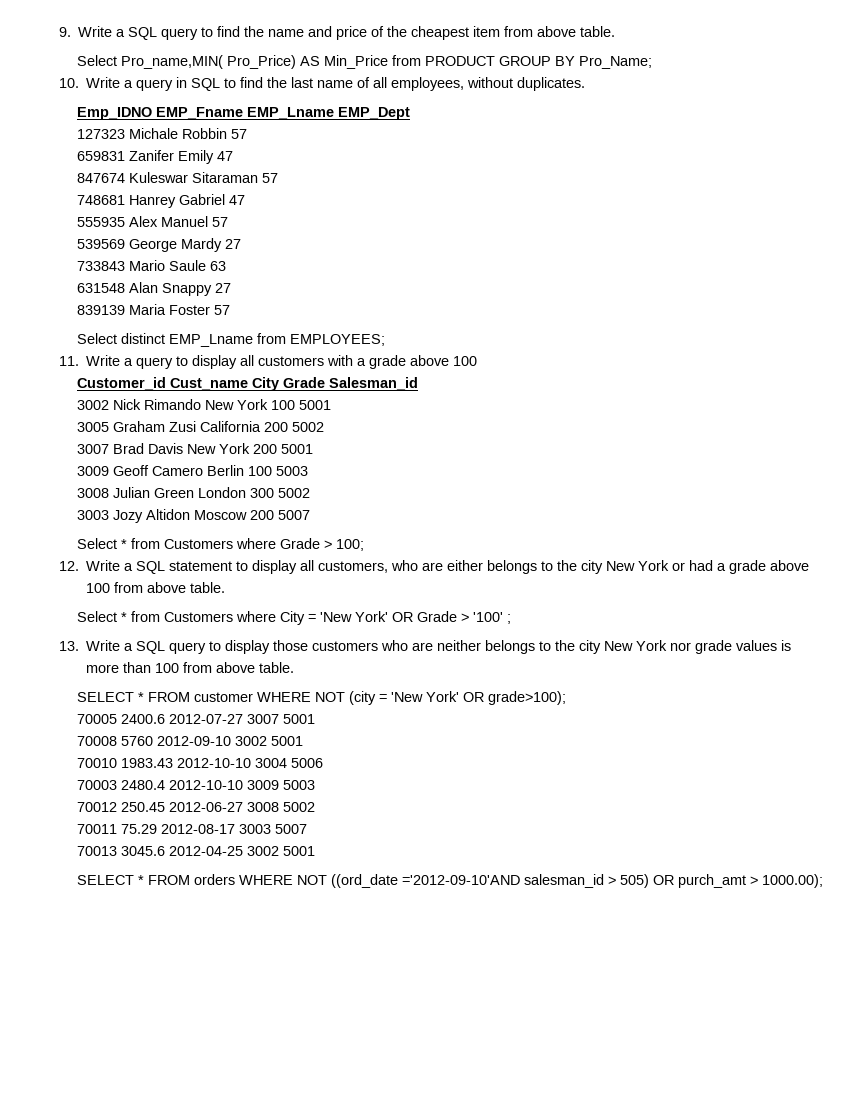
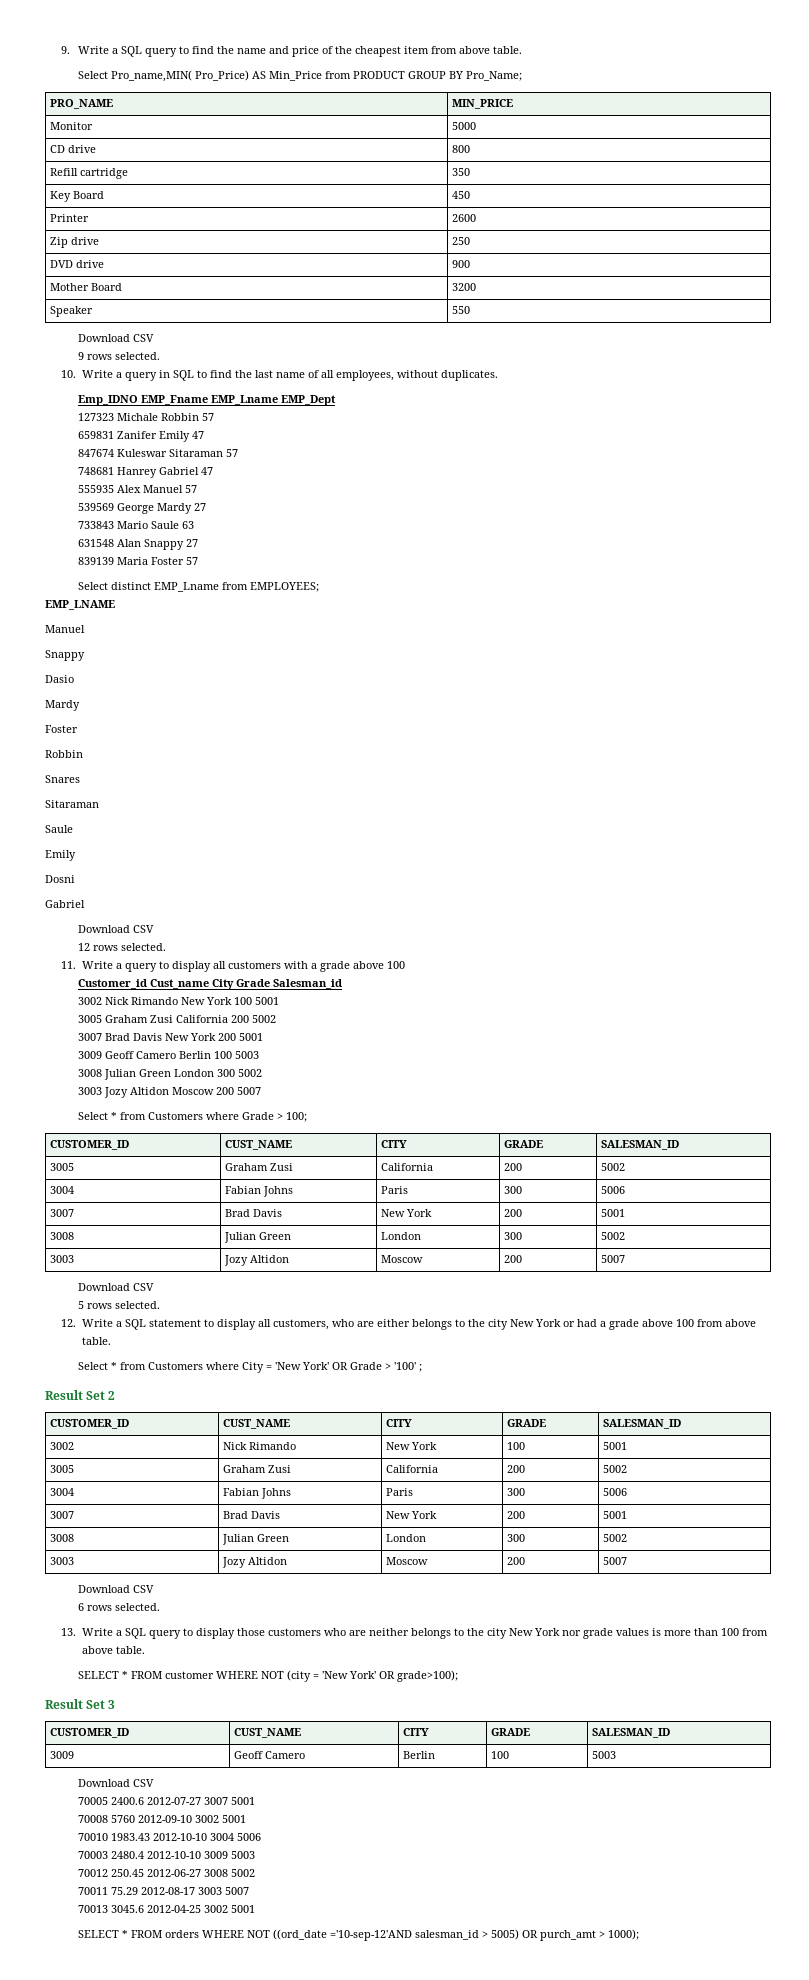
(653, 62) none -> [49,99,113,109] [451,99,513,109] [49,122,93,130] [451,122,476,130] [49,145,96,153] [451,145,470,153] [49,168,128,179] [451,168,470,176] [49,191,104,202] [451,191,470,199] [49,214,89,222] [451,214,476,222] [49,237,99,248] [451,237,470,245] [49,260,104,268] [451,260,470,268] [49,283,122,291] [451,283,476,291] [49,306,93,317] [451,306,470,314] [77,334,154,342] [77,352,160,360] // PRO_NAME | MIN_PRICE // Monitor | 5000 // CD drive | 800 // Refill cartridge | 350 // Key Board | 450 // Printer | 2600 // Zip drive | 250 // DVD drive | 900 // Mother Board | 3200 // Speaker | 550 // Download CSV // 9 rows selected.
(386, 340) none -> [45,600,115,610] [45,625,85,633] [45,650,85,661] [45,675,74,683] [45,700,80,711] [45,725,78,733] [45,750,83,758] [45,775,80,783] [45,800,99,808] [45,825,73,833] [45,850,76,861] [45,875,75,883] [45,900,85,908] [77,925,154,933] [77,943,166,951] // EMP_LNAME // Manuel // Snappy // Dasio // Mardy // Foster // Robbin // Snares // Sitaraman // Saule // Emily // Dosni // Gabriel // Download CSV // 12 rows selected.
(365, 545) none -> [49,1140,129,1150] [224,1140,292,1150] [380,1140,407,1148] [503,1140,543,1148] [600,1140,679,1150] [49,1163,74,1171] [224,1163,293,1171] [380,1163,433,1171] [503,1163,522,1171] [600,1163,625,1171] [49,1186,74,1194] [224,1186,293,1197] [380,1186,408,1194] [503,1186,522,1194] [600,1186,625,1194] [49,1209,74,1217] [224,1209,282,1217] [380,1209,432,1217] [503,1209,522,1217] [600,1209,625,1217] [49,1232,74,1240] [223,1232,291,1243] [380,1232,421,1240] [503,1232,522,1240] [600,1232,625,1240] [49,1255,74,1263] [223,1255,289,1266] [380,1255,423,1263] [503,1255,522,1263] [600,1255,625,1263] [77,1283,154,1291] [77,1301,160,1309] // CUSTOMER_ID | CUST_NAME | CITY | GRADE | SALESMAN_ID // 3005 | Graham Zusi | California | 200 | 5002 // 3004 | Fabian Johns | Paris | 300 | 5006 // 3007 | Brad Davis | New York | 200 | 5001 // 3008 | Julian Green | London | 300 | 5002 // 3003 | Jozy Altidon | Moscow | 200 | 5007 // Download CSV // 5 rows selected.
(512, 619) none -> [45,1390,116,1400] [49,1419,129,1429] [222,1419,290,1429] [385,1419,412,1427] [506,1419,546,1427] [602,1419,681,1429] [49,1442,74,1450] [222,1442,296,1450] [385,1442,437,1450] [506,1442,525,1450] [602,1442,627,1450] [49,1465,74,1473] [222,1465,291,1473] [385,1465,438,1473] [506,1465,525,1473] [602,1465,627,1473] [49,1488,74,1496] [222,1488,291,1499] [385,1488,413,1496] [506,1488,525,1496] [602,1488,627,1496] [49,1511,74,1519] [222,1511,280,1519] [385,1511,437,1519] [506,1511,525,1519] [602,1511,627,1519] [49,1534,74,1542] [221,1534,289,1545] [385,1534,426,1542] [506,1534,525,1542] [602,1534,627,1542] [49,1557,74,1565] [221,1557,287,1568] [385,1557,428,1565] [506,1557,525,1565] [602,1557,627,1565] [77,1585,154,1593] [77,1603,160,1611] // Result Set 2 // CUSTOMER_ID | CUST_NAME | CITY | GRADE | SALESMAN_ID // 3002 | Nick Rimando | New York | 100 | 5001 // 3005 | Graham Zusi | California | 200 | 5002 // 3004 | Fabian Johns | Paris | 300 | 5006 // 3007 | Brad Davis | New York | 200 | 5001 // 3008 | Julian Green | London | 300 | 5002 // 3003 | Jozy Altidon | Moscow | 200 | 5007 // Download CSV // 6 rows selected.
(567, 698) none -> [45,1699,116,1709] [49,1728,129,1738] [233,1728,301,1738] [402,1728,429,1736] [490,1728,530,1736] [591,1728,670,1738] [49,1751,74,1759] [233,1751,305,1759] [402,1751,435,1759] [490,1751,509,1759] [591,1751,616,1759] [77,1779,154,1787] // Result Set 3 // CUSTOMER_ID | CUST_NAME | CITY | GRADE | SALESMAN_ID // 3009 | Geoff Camero | Berlin | 100 | 5003 // Download CSV
[402,875,521,885] ='2012-09-10'AND -> [329,1930,412,1941] ='10-sep-12'AND
[620,874,650,888] 505) -> [490,1929,519,1940] 5005)
[762,874,824,888] 1000.00); -> [607,1929,639,1940] 1000);

